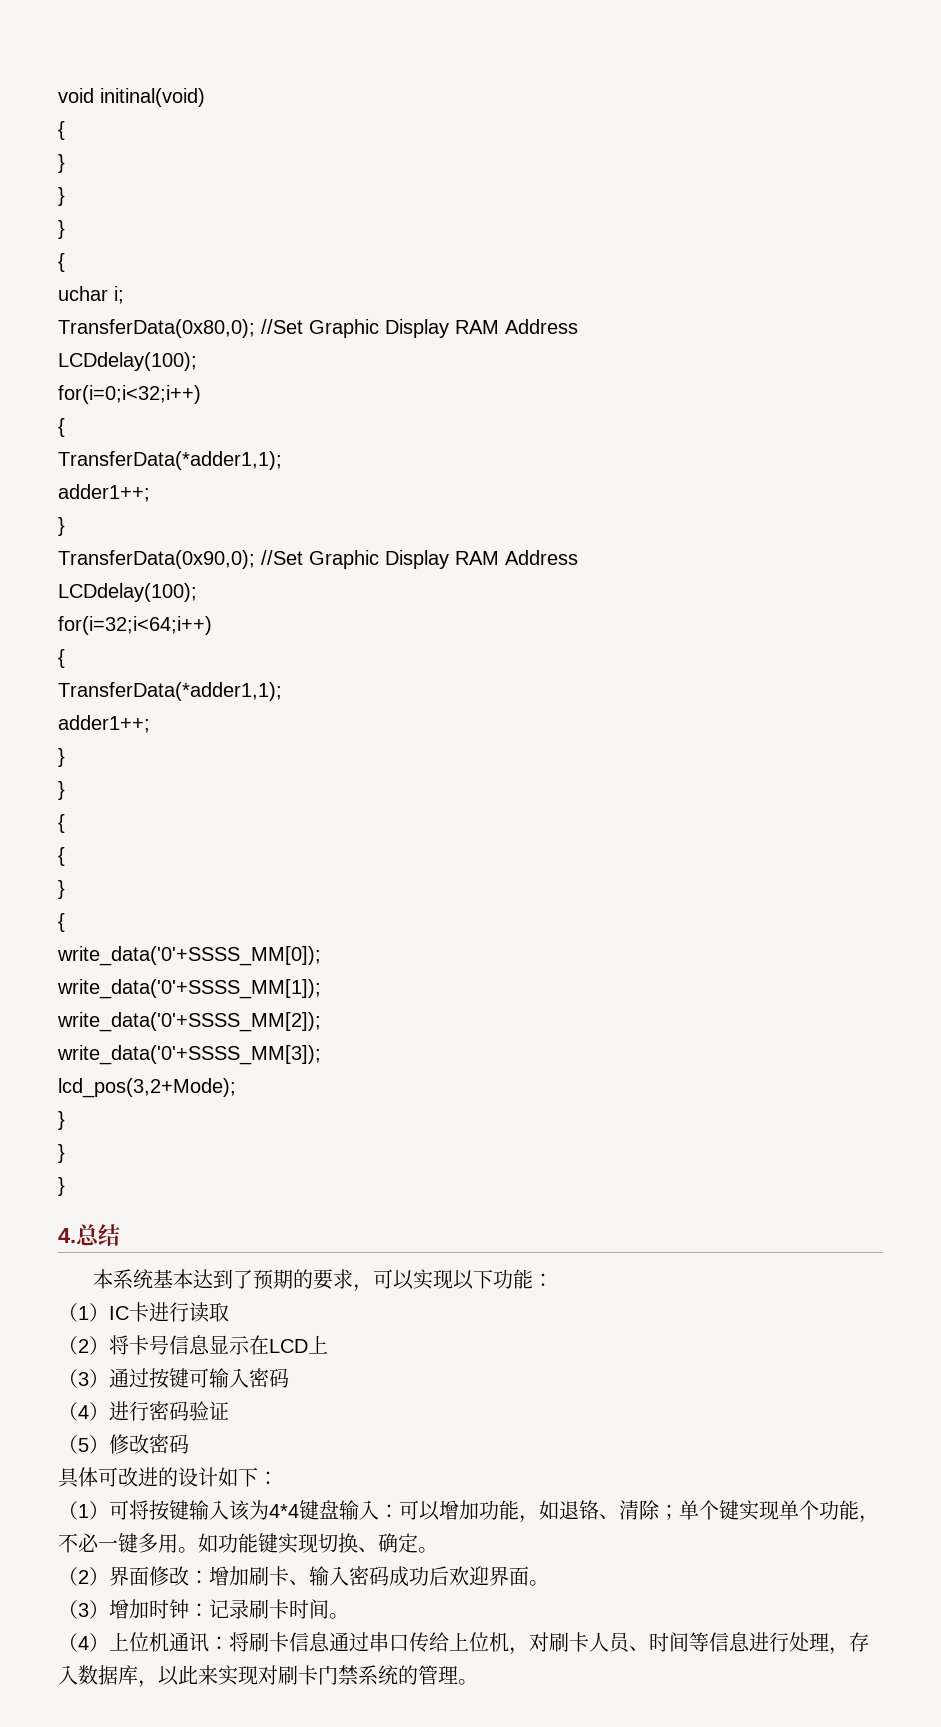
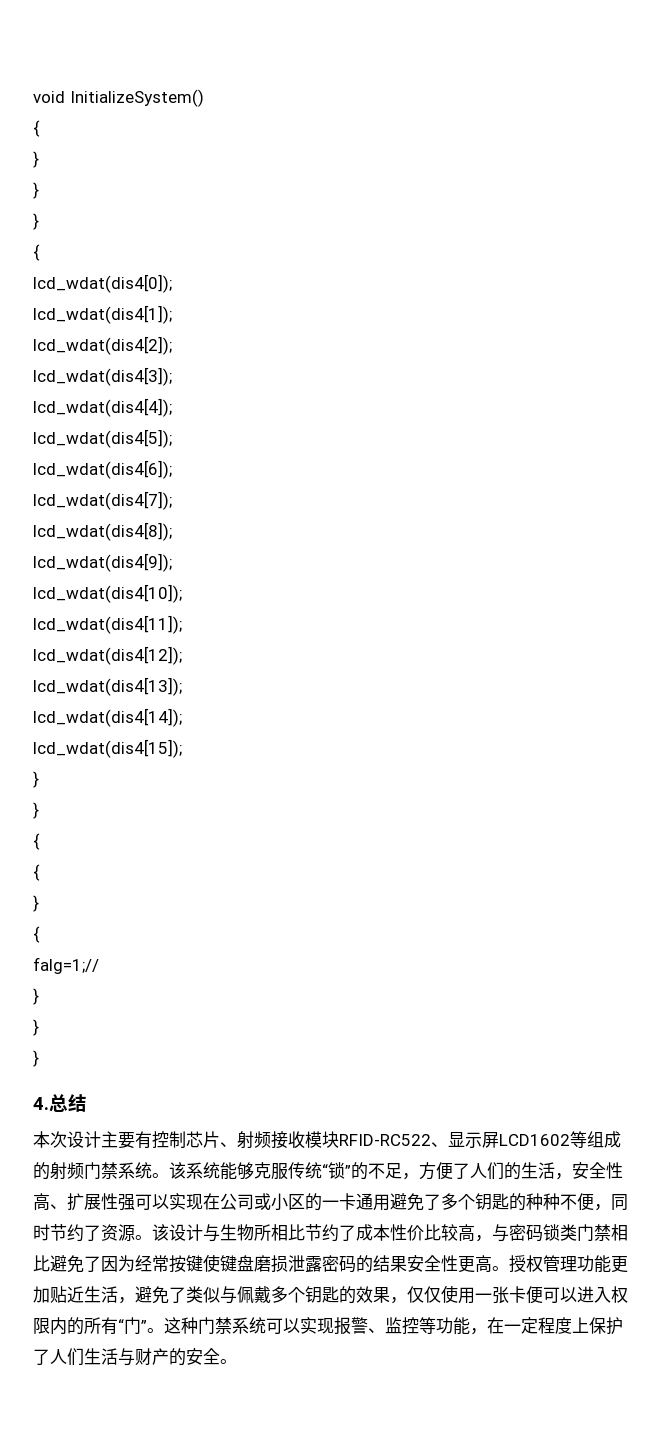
[100,88,205,107] initinal(void) -> [69,89,204,107] InitializeSystem()
[58,286,124,304] [58,319,578,338] [58,352,197,371] [58,385,201,404] [58,418,65,437] [58,451,282,470] [58,484,150,502] [58,517,65,536] [58,550,578,569] [58,583,197,602] [58,616,212,635] [58,649,65,668] [58,682,282,701] [58,715,150,733] uchar i; // TransferData(0x80,0); //Set Graphic Display RAM Address // LCDdelay(100); // for(i=0;i<32;i++) // { // TransferData(*adder1,1); // adder1++; // } // TransferData(0x90,0); //Set Graphic Display RAM Address // LCDdelay(100); // for(i=32;i<64;i++) // { // TransferData(*adder1,1); // adder1++; -> [33,274,172,293] [33,305,172,324] [33,336,172,355] [33,367,172,386] [33,398,172,417] [33,429,172,448] [33,460,172,479] [33,491,172,510] [33,522,172,541] [33,553,172,572] [33,584,182,603] [33,615,182,634] [33,646,182,665] [33,677,182,696] [33,708,182,727] [33,739,182,758] lcd_wdat(dis4[0]); // lcd_wdat(dis4[1]); // lcd_wdat(dis4[2]); // lcd_wdat(dis4[3]); // lcd_wdat(dis4[4]); // lcd_wdat(dis4[5]); // lcd_wdat(dis4[6]); // lcd_wdat(dis4[7]); // lcd_wdat(dis4[8]); // lcd_wdat(dis4[9]); // lcd_wdat(dis4[10]); // lcd_wdat(dis4[11]); // lcd_wdat(dis4[12]); // lcd_wdat(dis4[13]); // lcd_wdat(dis4[14]); // lcd_wdat(dis4[15]);
[57,946,321,966] [57,979,321,999] [57,1012,321,1032] [57,1045,321,1065] [58,1078,236,1098] write_data('0'+SSSS_MM[0]); // write_data('0'+SSSS_MM[1]); // write_data('0'+SSSS_MM[2]); // write_data('0'+SSSS_MM[3]); // lcd_pos(3,2+Mode); -> [33,957,99,974] falg=1;//
[113,1269,554,1292] [58,1302,229,1323] [58,1335,328,1355] [58,1368,289,1389] [58,1401,229,1421] [58,1434,189,1454] [58,1467,278,1488] [58,1500,879,1523] [58,1533,438,1554] [58,1566,549,1587] [58,1599,349,1619] [58,1632,869,1655] [58,1665,458,1688] 系统基本达到了预期的要求，可以实现以下功能： // （1）IC卡进行读取 // （2）将卡号信息显示在LCD上 // （3）通过按键可输入密码 // （4）进行密码验证 // （5）修改密码 // 具体可改进的设计如下： // （1）可将按键输入该为4*4键盘输入：可以增加功能，如退铬、清除；单个键实现单个功能，不必一键多用。如功能键实现切换、确定。 // （2）界面修改：增加刷卡、输入密码成功后欢迎界面。 // （3）增加时钟：记录刷卡时间。 // （4）上位机通讯：将刷卡信息通过串口传给上位机，对刷卡人员、时间等信息进行处理，存入数据库，以此来实现对刷卡门禁系统的管理 -> [50,1131,621,1149] [33,1162,623,1180] [33,1193,628,1211] [33,1224,628,1242] [33,1254,628,1273] [33,1285,628,1304] [33,1317,623,1335] [33,1348,220,1366] 次设计主要有控制芯片、射频接收模块RFID-RC522、显示屏LCD1602等组成的射频门禁系统。该系统能够克服传统“锁”的不足，方便了人们的生活，安全性高、扩展性强可以实现在公司或小区的一卡通用避免了多个钥匙的种种不便，同时节约了资源。该设计与生物所相比节约了成本性价比较高，与密码锁类门禁相比避免了因为经常按键使键盘磨损泄露密码的结果安全性更高。授权管理功能更加贴近生活，避免了类似与佩戴多个钥匙的效果，仅仅使用一张卡便可以进入权限内的所有“门”。这种门禁系统可以实现报警、监控等功能，在一定程度上保护了人们生活与财产的安全

